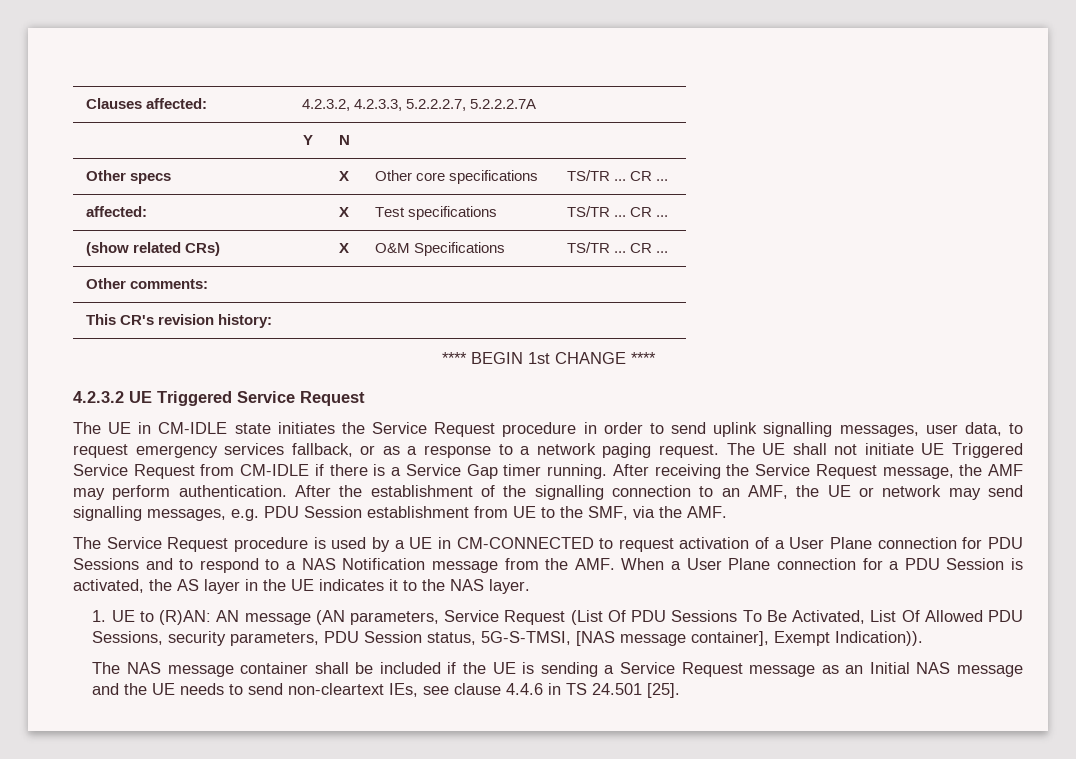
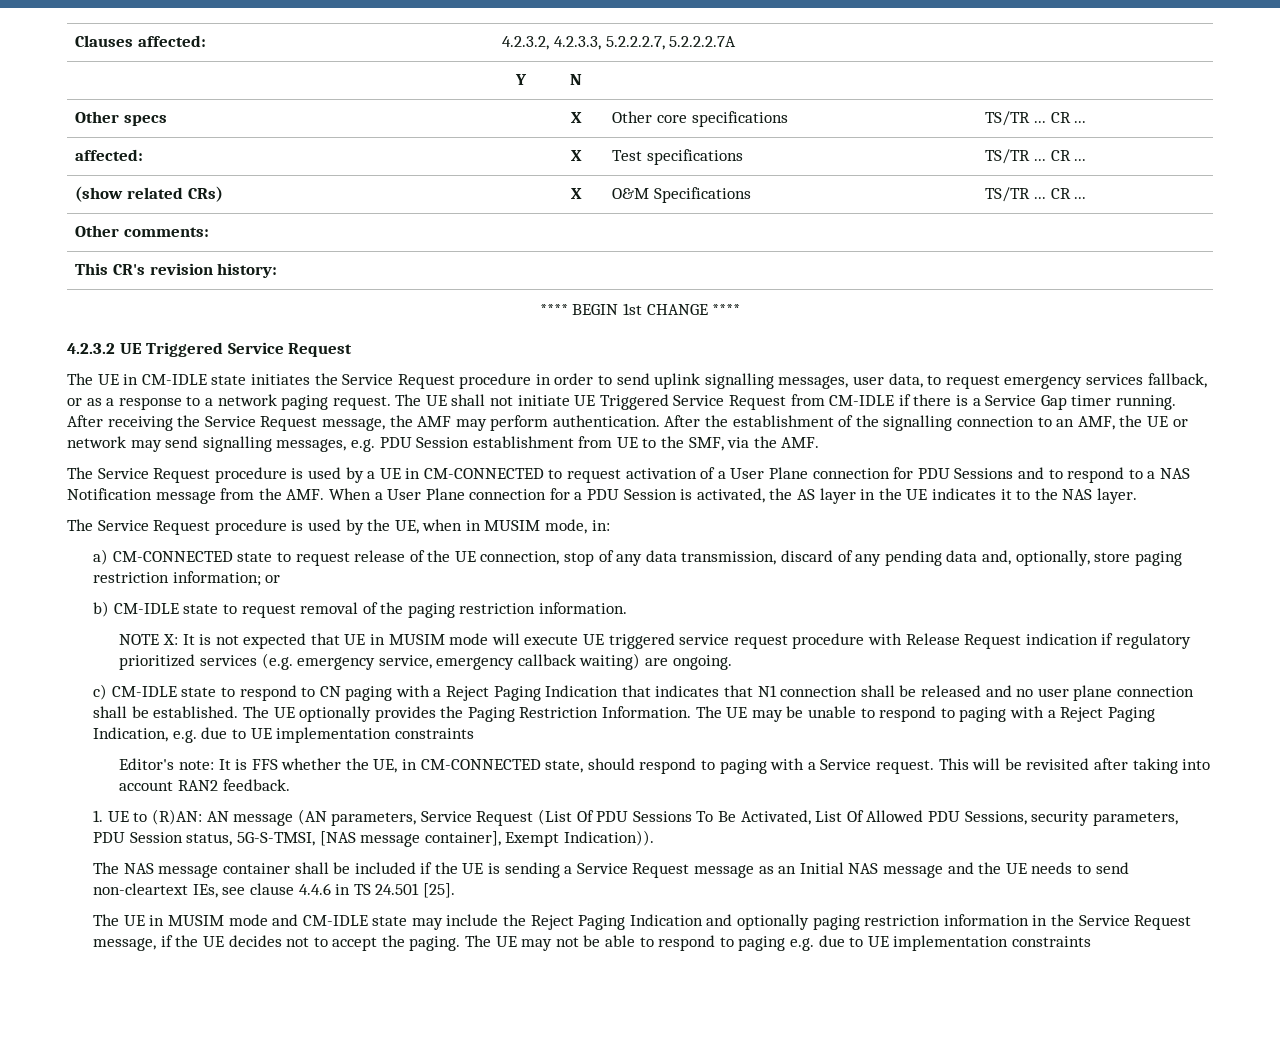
(530, 586) none -> [67,519,610,535] [93,549,1182,566] [93,571,281,586] [93,601,628,618] [119,633,1191,649] [119,653,732,670] [93,684,1194,701] [93,706,1155,722] [93,727,474,743] [119,758,1211,774] [119,779,290,791] // The Service Request procedure is used by the UE, when in MUSIM mode, in: // a) CM-CONNECTED state to request release of the UE connection, stop of any data transmission, discard of any pending data and, optionally, store paging restriction information; or // b) CM-IDLE state to request removal of the paging restriction information. // NOTE X: It is not expected that UE in MUSIM mode will execute UE triggered service request procedure with Release Request indication if regulatory prioritized services (e.g. emergency service, emergency callback waiting) are ongoing. // c) CM-IDLE state to respond to CN paging with a Reject Paging Indication that indicates that N1 connection shall be released and no user plane connection shall be established. The UE optionally provides the Paging Restriction Information. The UE may be unable to respond to paging with a Reject Paging Indication, e.g. due to UE implementation constraints // Editor's note: It is FFS whether the UE, in CM-CONNECTED state, should respond to paging with a Service request. This will be revisited after taking into account RAN2 feedback.
(681, 690) none -> [93,914,1192,930] [93,935,1091,951] // The UE in MUSIM mode and CM-IDLE state may include the Reject Paging Indication and optionally paging restriction information in the Service Request message, if the UE decides not to accept the paging. The UE may not be able to respond to paging e.g. due to UE implementation constraints

